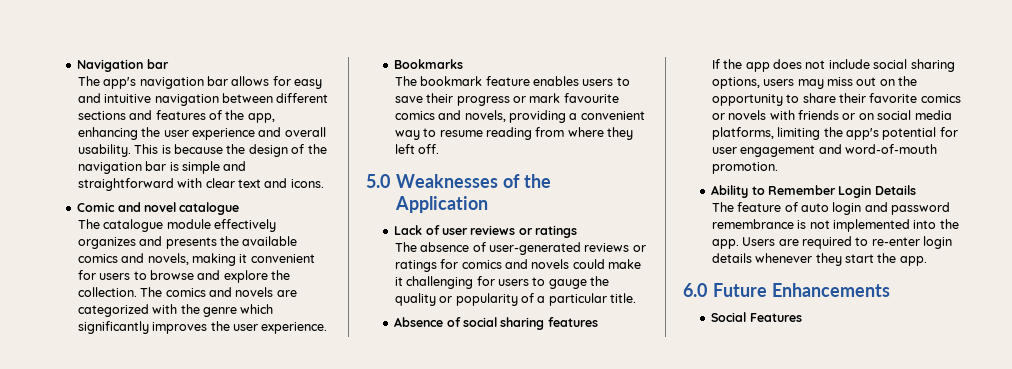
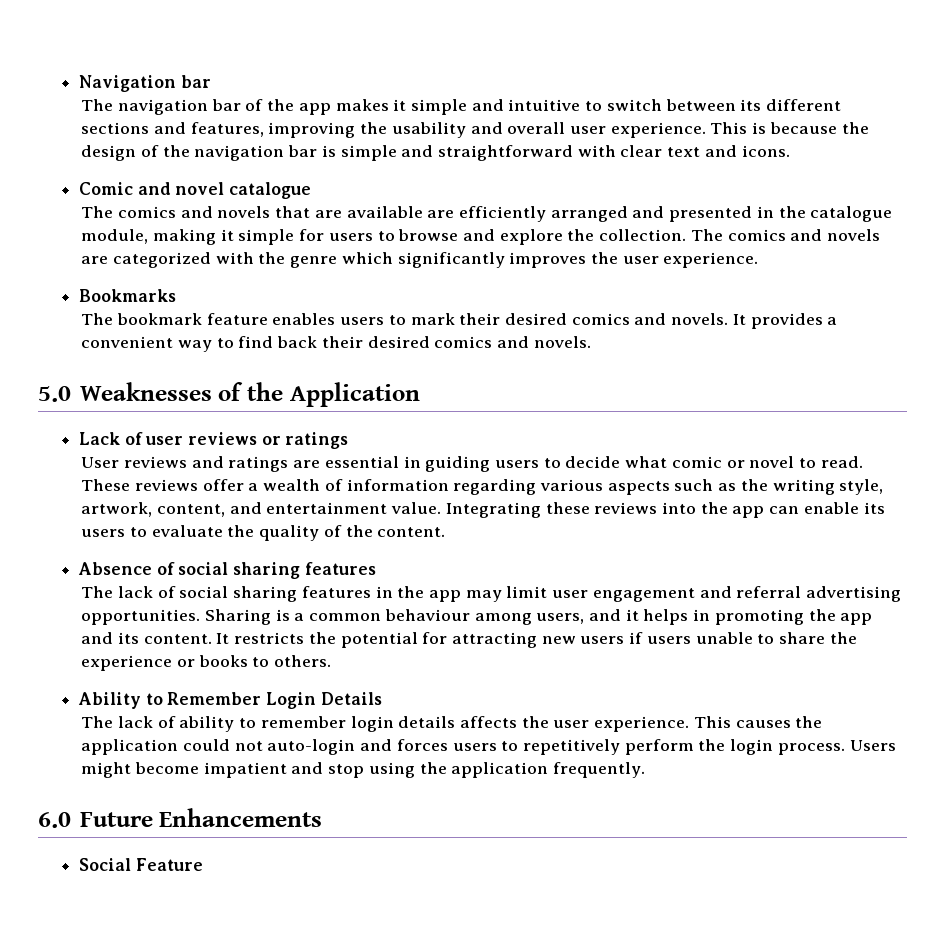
[103,76,323,89] [77,93,329,106] [77,110,275,123] [77,127,326,140] [77,144,131,157] app's navigation bar allows for easy and intuitive navigation between different sections and features of the app, enhancing the user experience and overall usability. -> [117,99,842,115] [81,122,706,138] navigation bar of the app makes it simple and intuitive to switch between its different sections and features, improving the usability and overall user experience.
[103,219,277,232] [77,236,298,249] [77,253,189,265] catalogue module effectively organizes and presents the available comics and novels, -> [117,206,893,222] [81,229,149,244] comics and novels that are available are efficiently arranged and presented in the catalogue module,
[250,254,315,263] convenient -> [238,229,295,245] simple
[394,93,619,106] [394,110,645,123] [394,127,634,140] [394,144,440,154] save their progress or mark favourite comics and novels, providing a convenient way to resume reading from where they left off. -> [410,313,838,329] [81,336,591,352] mark their desired comics and novels. It provides a convenient way to find back their desired comics and novels.
[394,242,646,255] [394,259,642,272] [394,276,610,289] [394,293,637,306] The absence of user-generated reviews or ratings for comics and novels could make it challenging for users to gauge the quality or popularity of a particular title. -> [81,456,863,472] [81,479,884,495] [81,502,885,518] [81,525,446,541] User reviews and ratings are essential in guiding users to decide what comic or novel to read. These reviews offer a wealth of information regarding various aspects such as the writing style, artwork, content, and entertainment value. Integrating these reviews into the app can enable its users to evaluate the quality of the content.
[711,59,955,72] [711,76,918,89] [711,93,961,106] [711,110,952,120] [711,127,958,140] [711,144,938,157] [711,162,778,174] If the app does not include social sharing options, users may miss out on the opportunity to share their favorite comics or novels with friends or on social media platforms, limiting the app's potential for user engagement and word-of-mouth promotion. -> [81,586,902,602] [81,609,873,625] [81,632,857,648] [81,655,332,671] The lack of social sharing features in the app may limit user engagement and referral advertising opportunities. Sharing is a common behaviour among users, and it helps in promoting the app and its content. It restricts the potential for attracting new users if users unable to share the experience or books to others.
[737,202,951,215] [711,219,959,232] [711,236,953,249] [711,253,927,266] feature of auto login and password remembrance is not implemented into the app. Users are required to re-enter login details whenever they start the app. -> [117,716,823,732] [81,739,896,755] [81,762,646,778] lack of ability to remember login details affects the user experience. This causes the application could not auto-login and forces users to repetitively perform the login process. Users might become impatient and stop using the application frequently.
[749,313,802,322] Features -> [135,858,203,871] Feature

